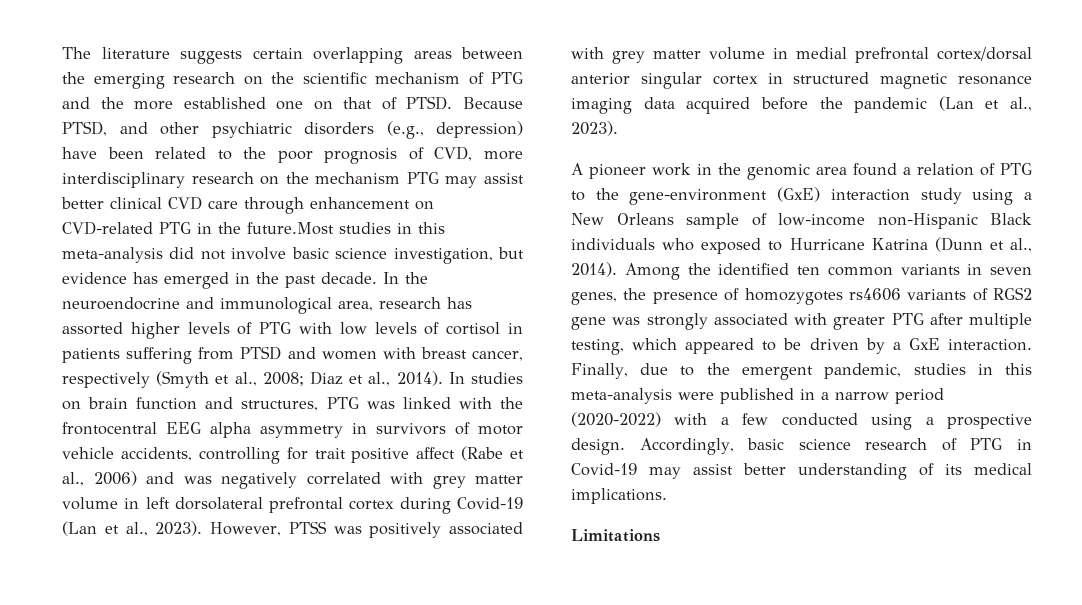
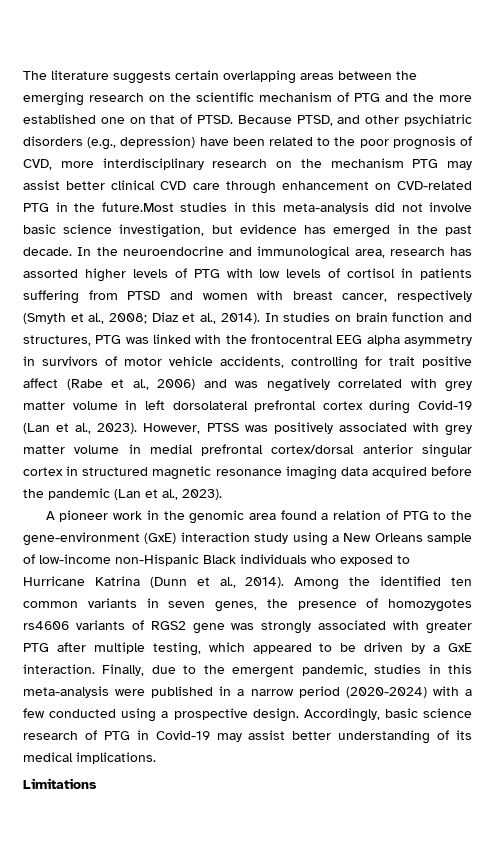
[571,412,661,427] (2020-2022) -> [345,687,427,698] (2020-2024)

